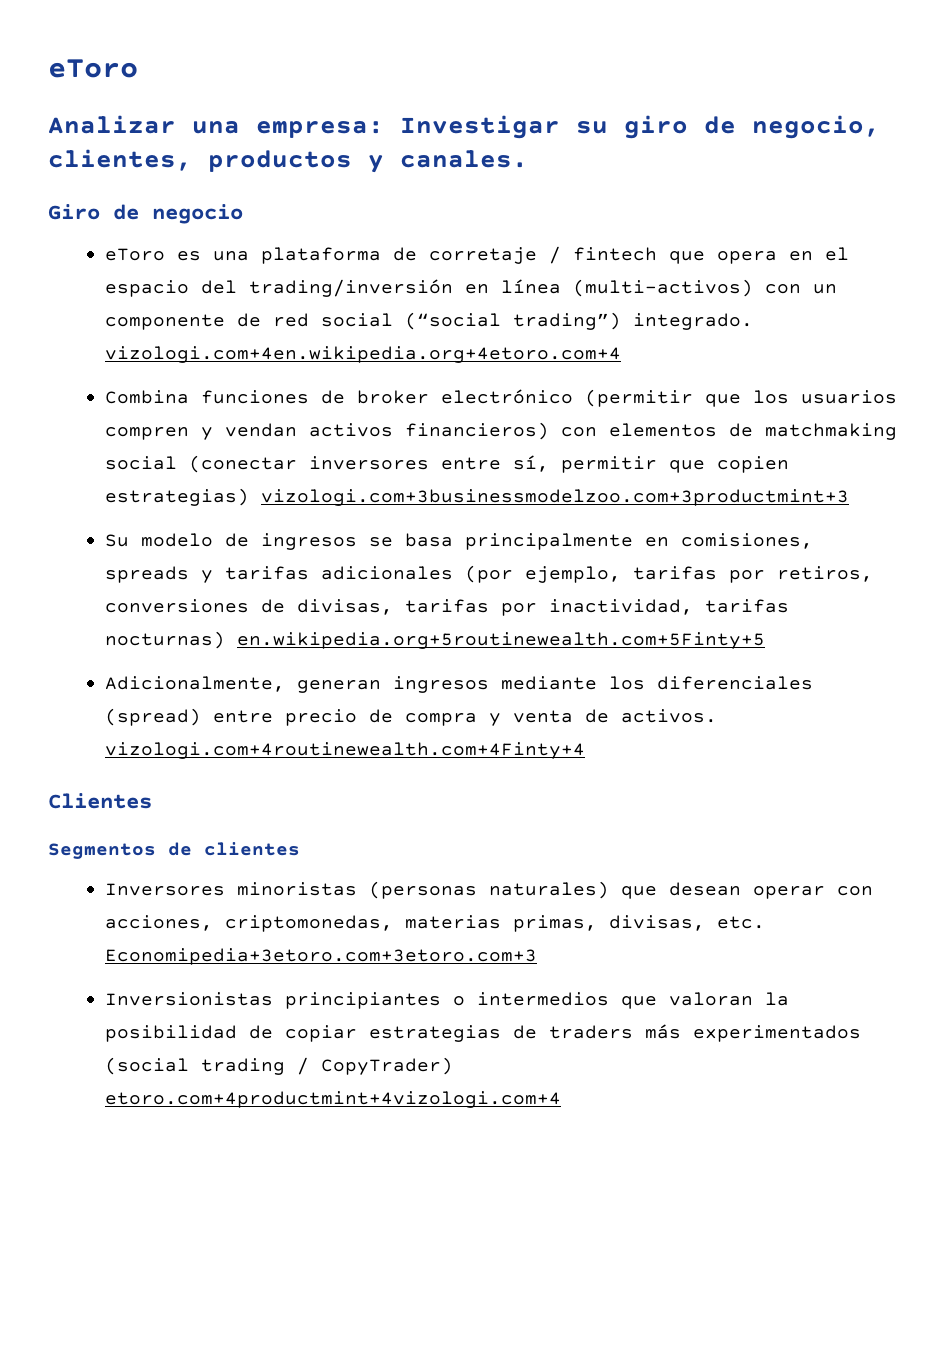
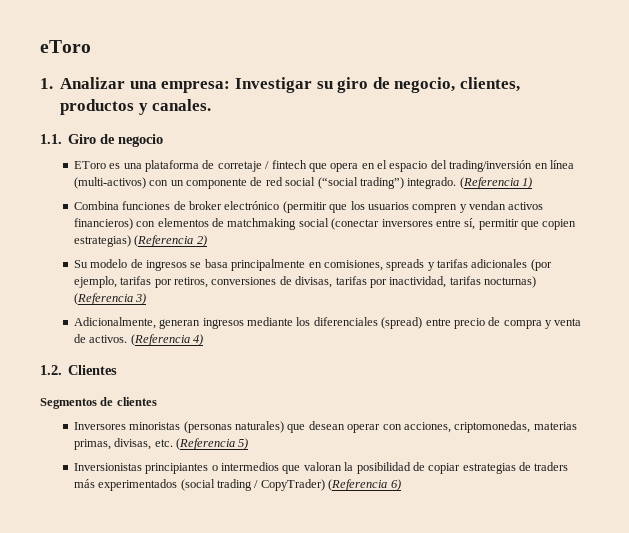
(138, 68) none -> [40,78,53,89] 1.
(528, 159) none -> [40,134,62,144] 1.1.
[104,248,165,261] eToro -> [73,161,106,169] EToro
[104,346,621,363] vizologi.com+4en.wikipedia.org+4etoro.com+4 -> [459,177,533,189] (Referencia 1)
[260,489,849,506] vizologi.com+3businessmodelzoo.com+3productmint+3 -> [134,235,207,247] (Referencia 2)
[236,632,765,649] en.wikipedia.org+5routinewealth.com+5Finty+5 -> [73,293,147,305] (Referencia 3)
[104,742,585,759] vizologi.com+4routinewealth.com+4Finty+4 // -> [130,334,204,346] [40,365,62,375] (Referencia 4) // 1.2.
[104,948,537,965] Economipedia+3etoro.com+3etoro.com+3 -> [176,438,249,450] (Referencia 5)
[104,1091,561,1108] etoro.com+4productmint+4vizologi.com+4 -> [328,479,401,491] (Referencia 6)

